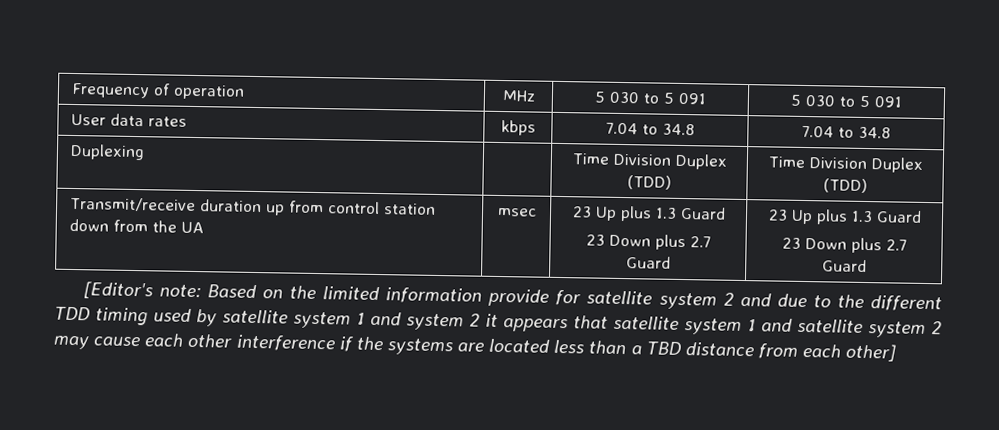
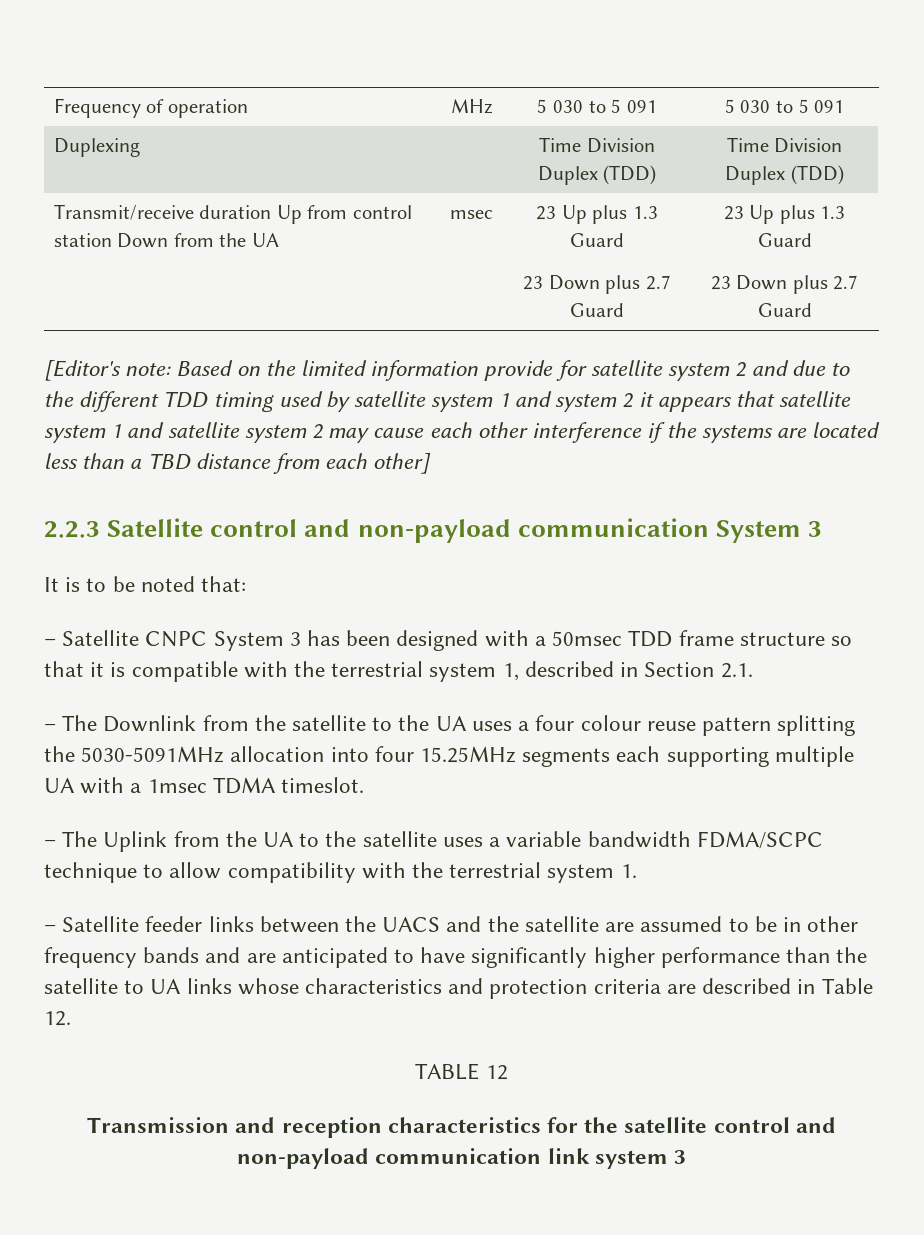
[71,113,188,127] [500,120,536,136] [605,122,695,136] [801,125,891,139] // User data rates | kbps | 7.04 to 34.8 | 7.04 to 34.8 -> (845, 106) none
[265,204,286,216] up -> [276,205,302,224] Up
[69,218,110,232] down -> [117,233,169,248] Down
(897, 352) none -> [44,518,823,543] [44,576,247,592] [44,630,852,651] [44,661,753,682] [44,715,856,736] [44,746,854,767] [44,777,365,794] [44,831,823,852] [44,862,637,883] [44,916,859,933] [44,947,868,968] [44,978,873,999] [44,1011,71,1026] [415,1063,508,1080] [87,1117,836,1138] [237,1148,686,1169] // 2.2.3 Satellite control and non-payload communication System 3 // It is to be noted that: // – Satellite CNPC System 3 has been designed with a 50msec TDD frame structure so that it is compatible with the terrestrial system 1, described in Section 2.1. // – The Downlink from the satellite to the UA uses a four colour reuse pattern splitting the 5030-5091MHz allocation into four 15.25MHz segments each supporting multiple UA with a 1msec TDMA timeslot. // – The Uplink from the UA to the satellite uses a variable bandwidth FDMA/SCPC technique to allow compatibility with the terrestrial system 1. // – Satellite feeder links between the UACS and the satellite are assumed to be in other frequency bands and are anticipated to have significantly higher performance than the satellite to UA links whose characteristics and protection criteria are described in Table 12. // TABLE 12 // Transmission and reception characteristics for the satellite control and non-payload communication link system 3

